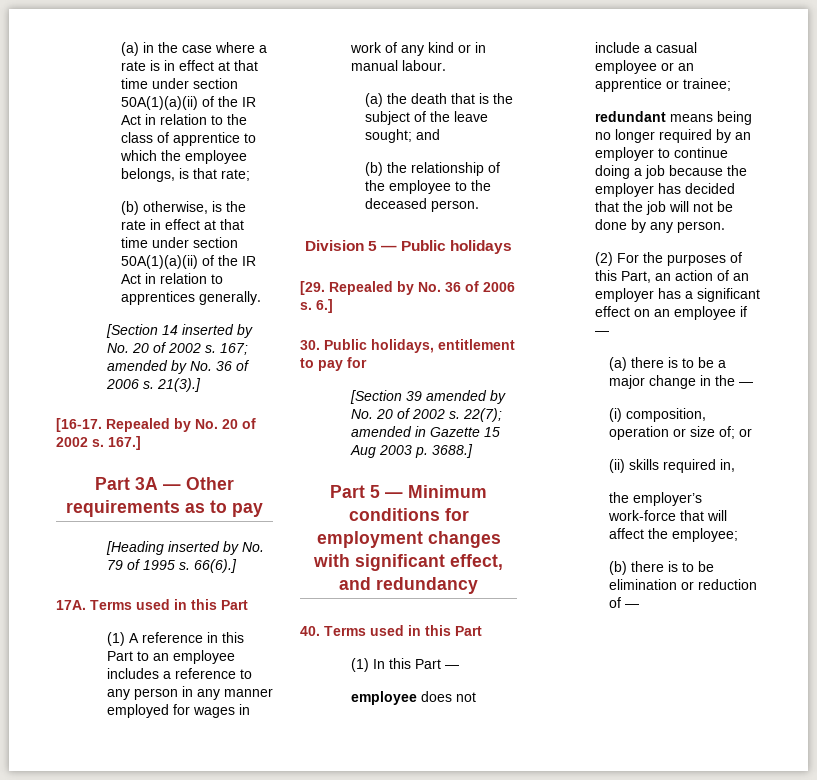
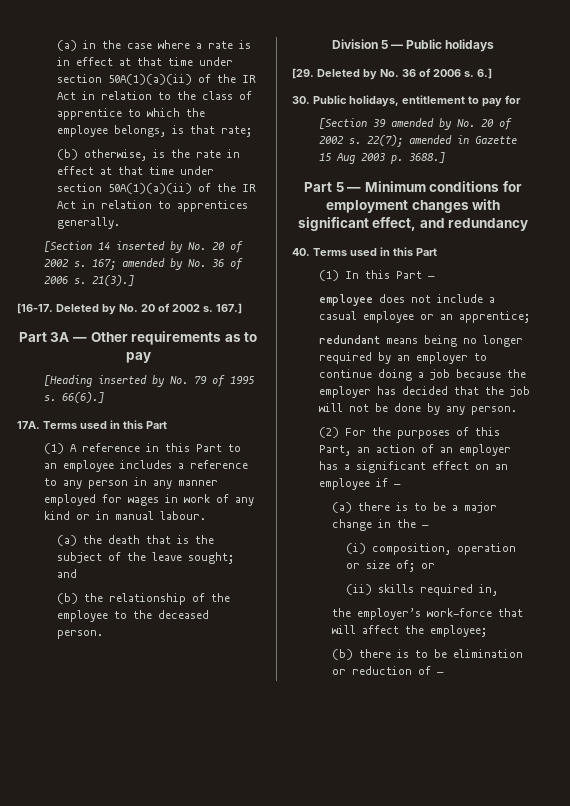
[106,418,170,432] Repealed -> [56,304,99,312] Deleted
[329,281,393,295] Repealed -> [317,69,360,77] Deleted
[594,78,731,92] apprentice or trainee; -> [458,311,530,323] apprentice;

